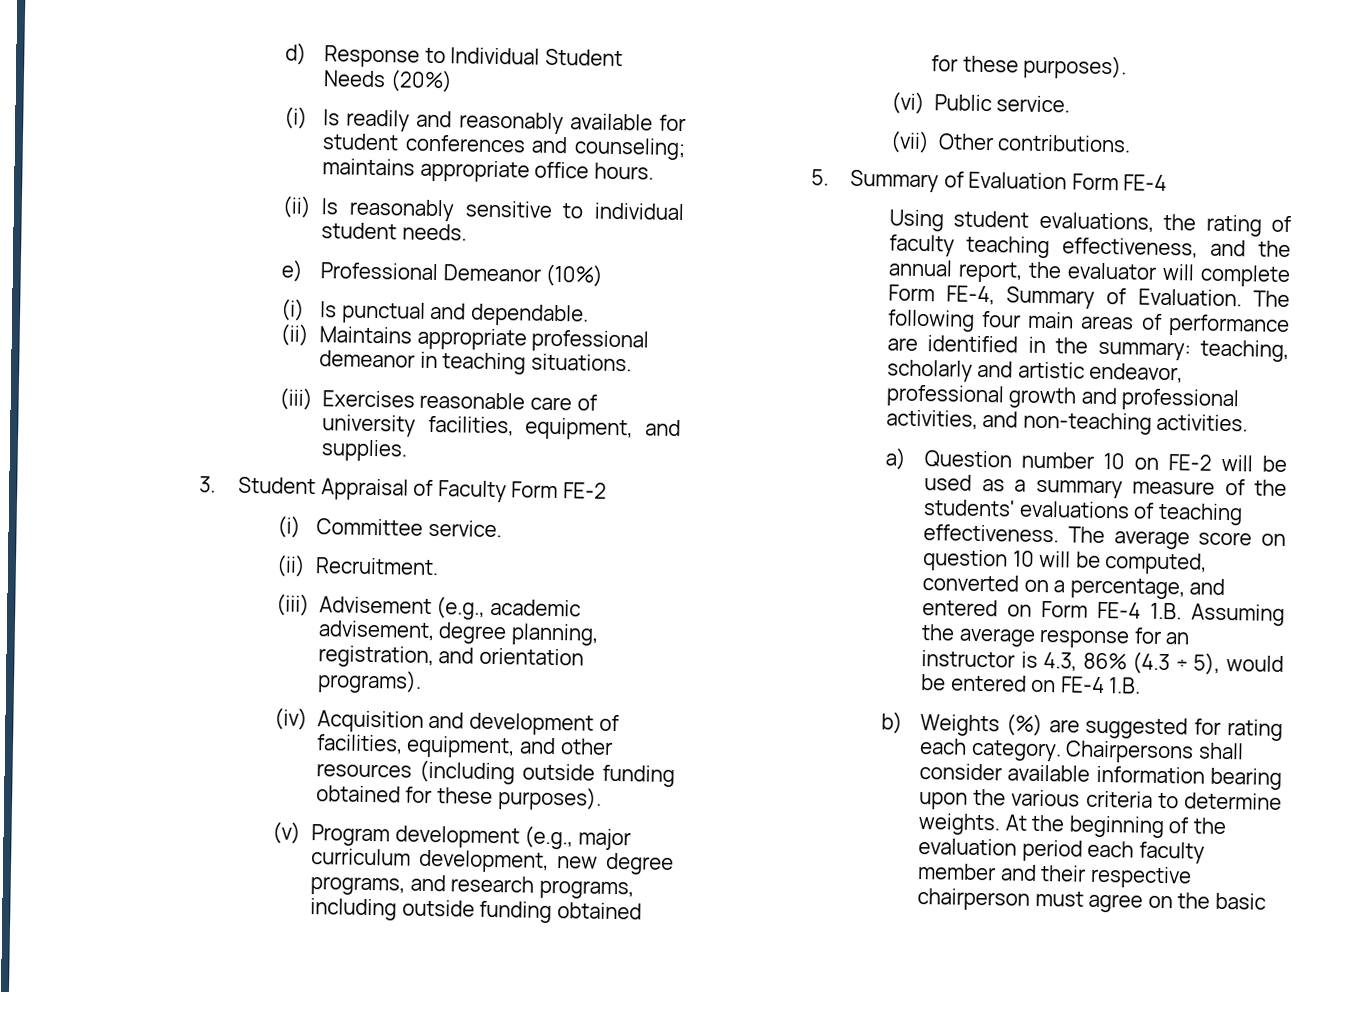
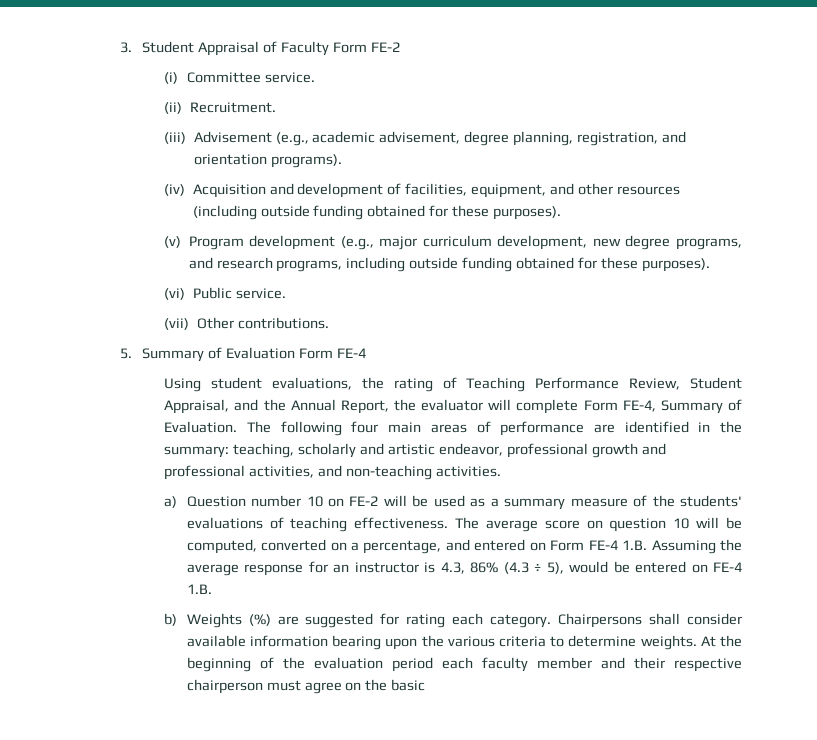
[284,42,623,68] [323,69,453,93] [283,106,686,135] [322,133,686,161] [322,158,654,183] [281,195,684,222] [321,222,467,241] [280,259,604,287] [280,298,589,327] [279,323,650,353] [319,350,632,375] [278,387,598,411] [321,414,681,441] [320,439,408,462] d) Response to Individual Student Needs (20%) // (i) Is readily and reasonably available for student conferences and counseling; maintains appropriate office hours. // (ii) Is reasonably sensitive to individual student needs. // e) Professional Demeanor (10%) // (i) Is punctual and dependable. // (ii) Maintains appropriate professional demeanor in teaching situations. // (iii) Exercises reasonable care of university facilities, equipment, and supplies. // -> (119, 47) none
[888,234,1291,259] [887,259,1023,283] faculty teaching effectiveness, and the annual report, -> [466,377,742,392] [164,399,389,414] Teaching Performance Review, Student Appraisal, and the Annual Report,

